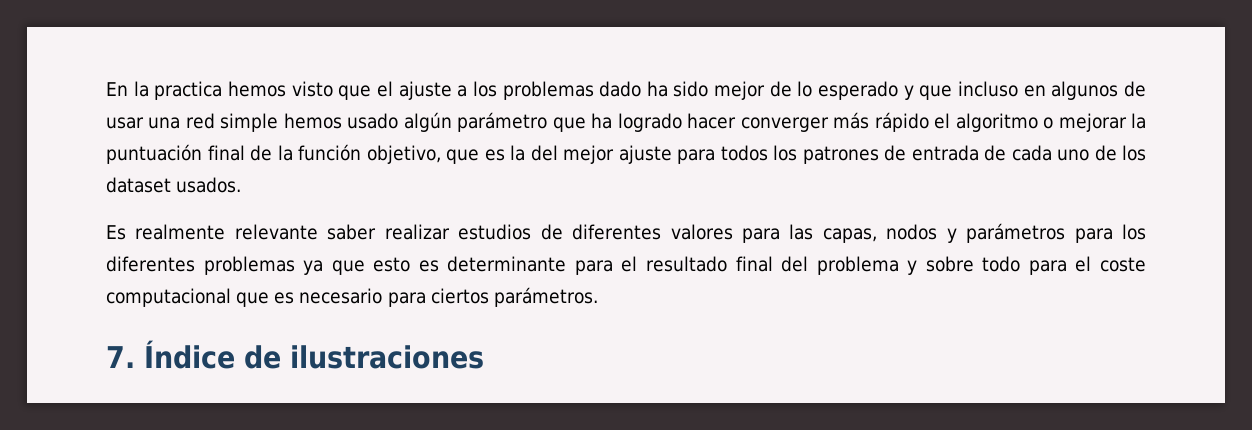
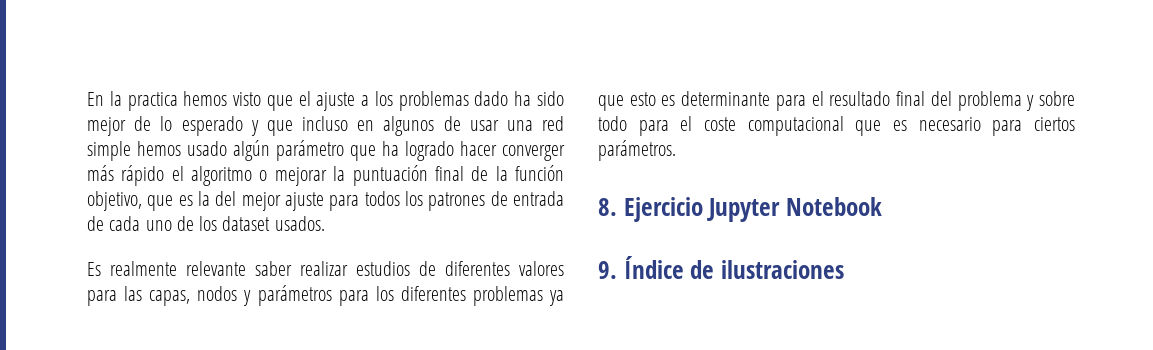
[106,346,135,368] 7. -> [598,197,882,222] [598,261,617,279] 8. Ejercicio Jupyter Notebook // 9.

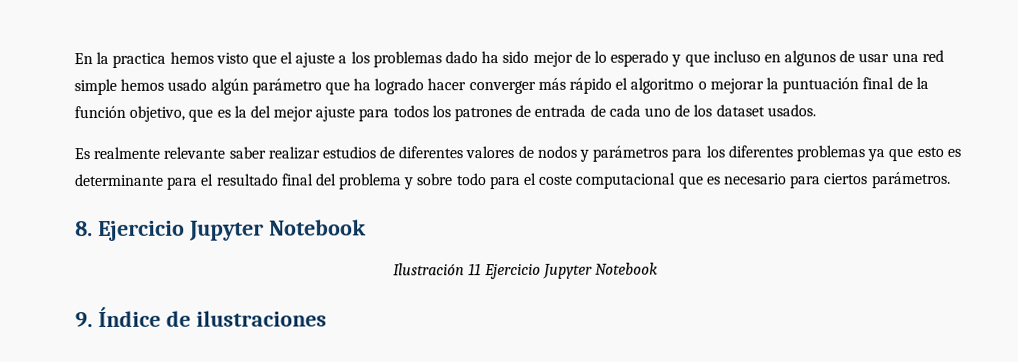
[87,286,191,306] para las capas, -> [517,145,534,158] de
(882, 206) none -> [393,262,658,280] // Ilustración 11 Ejercicio Jupyter Notebook

